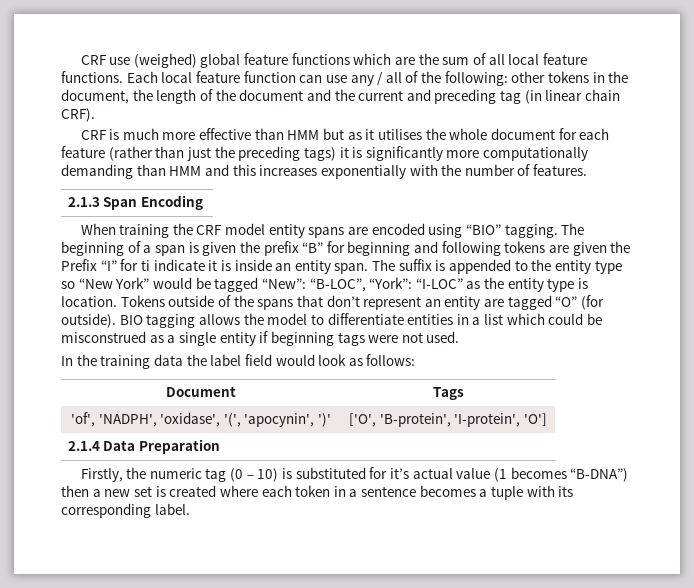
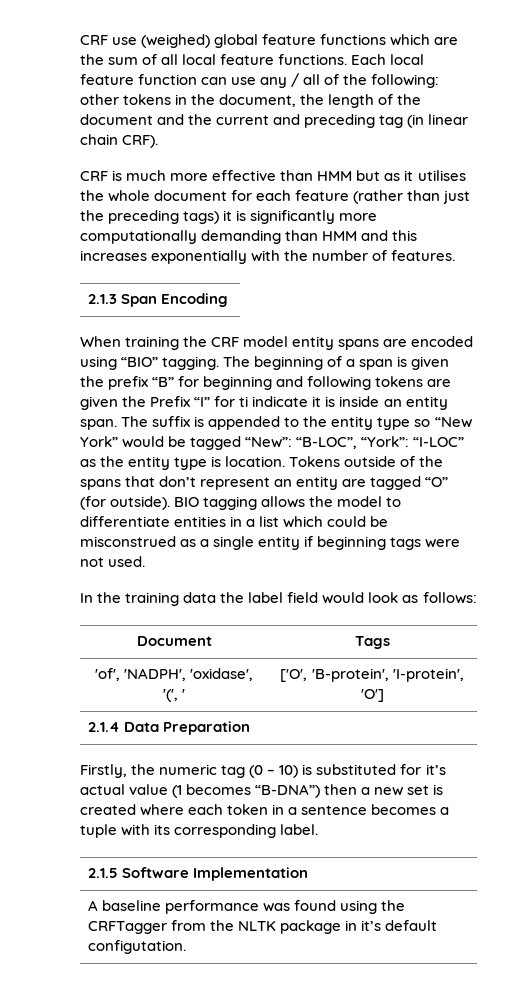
[244,413,332,427] 'apocynin', ')' -> [182,689,186,699] '
(190, 509) none -> [87,867,308,881] [87,900,406,914] [87,920,438,934] [87,940,186,954] // 2.1.5 Software Implementation // A baseline performance was found using the CRFTagger from the NLTK package in it’s default configutation.

